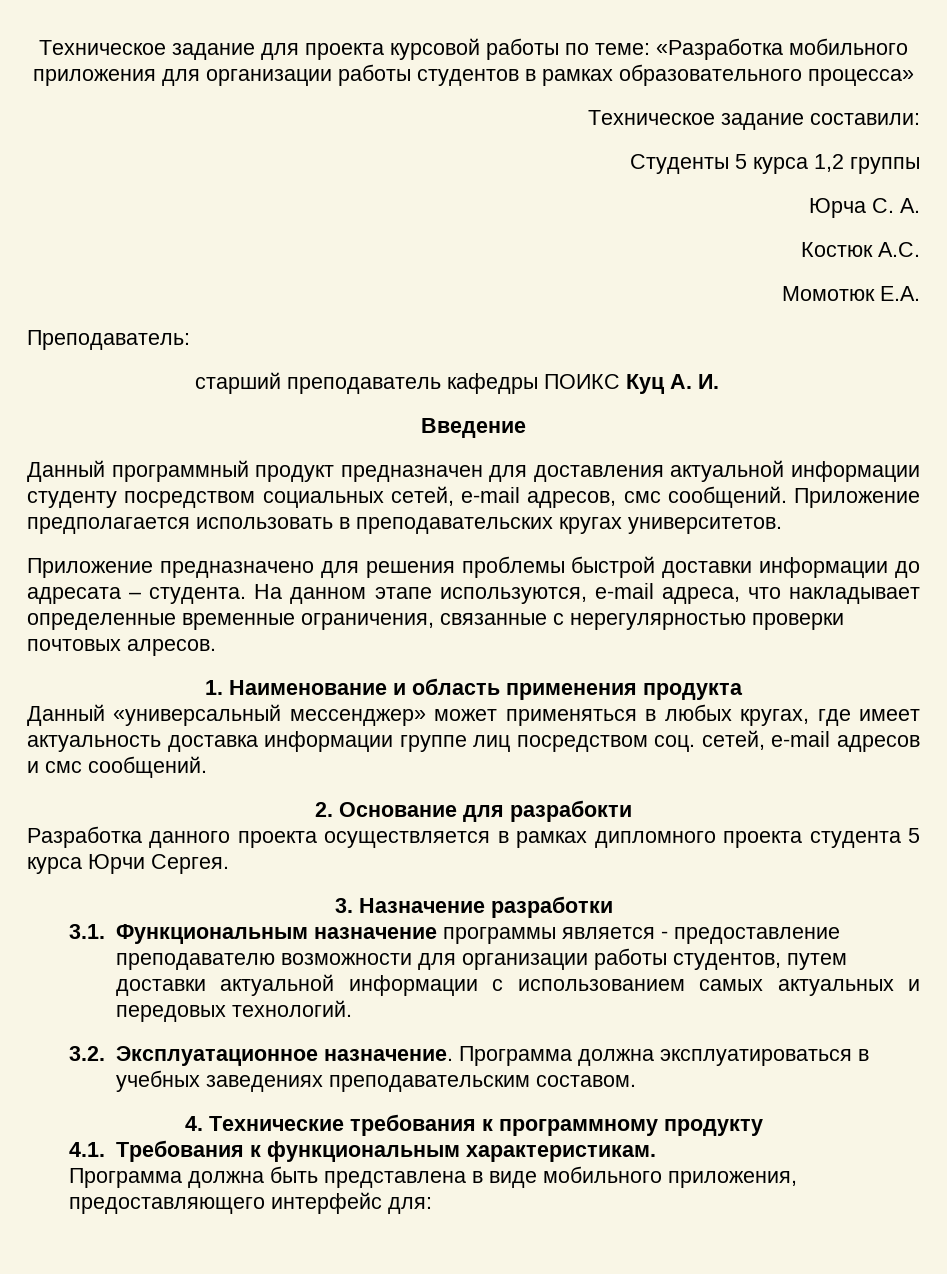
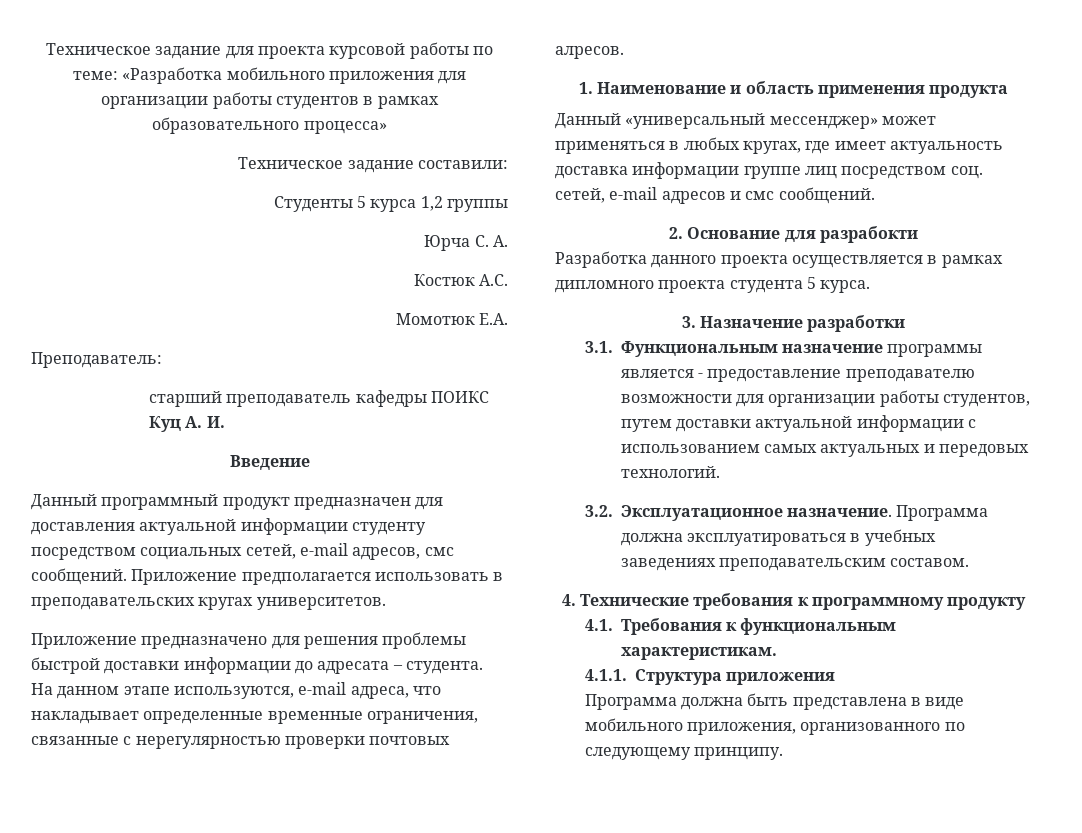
[27,854,229,874] курса Юрчи Сергея. -> [820,280,871,293] курса.
(656, 1153) none -> [584,669,835,685] // 4.1.1. Структура приложения
[68,1192,432,1214] предоставляющего интерфейс для: -> [800,722,965,735] [584,747,783,760] организованного по следующему принципу.

